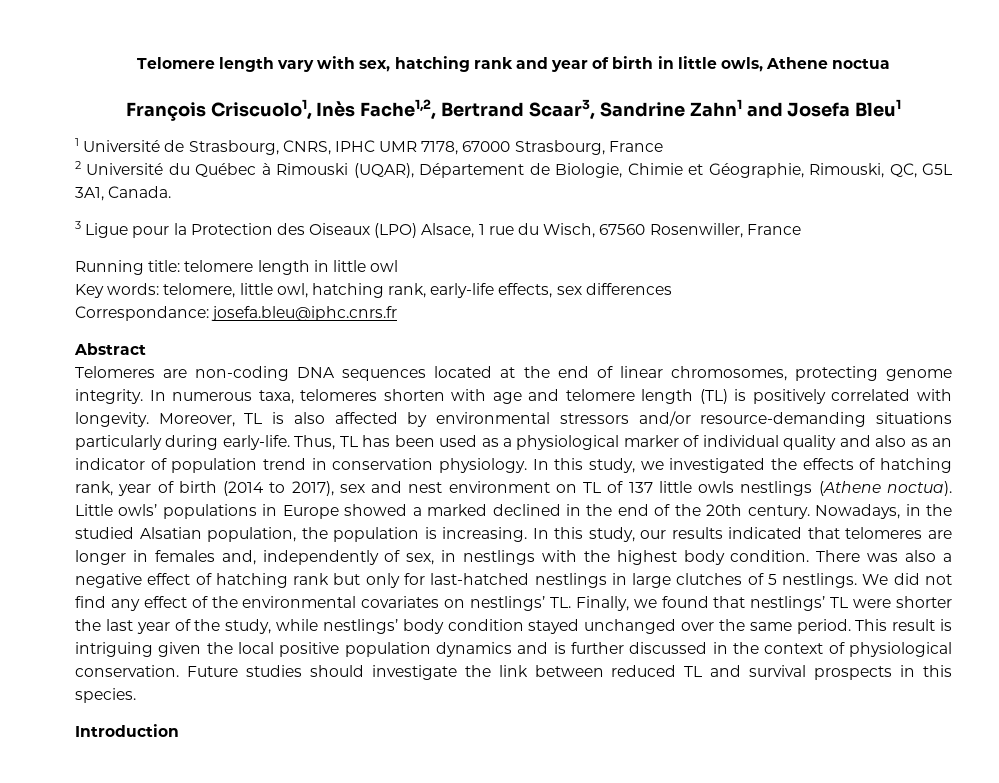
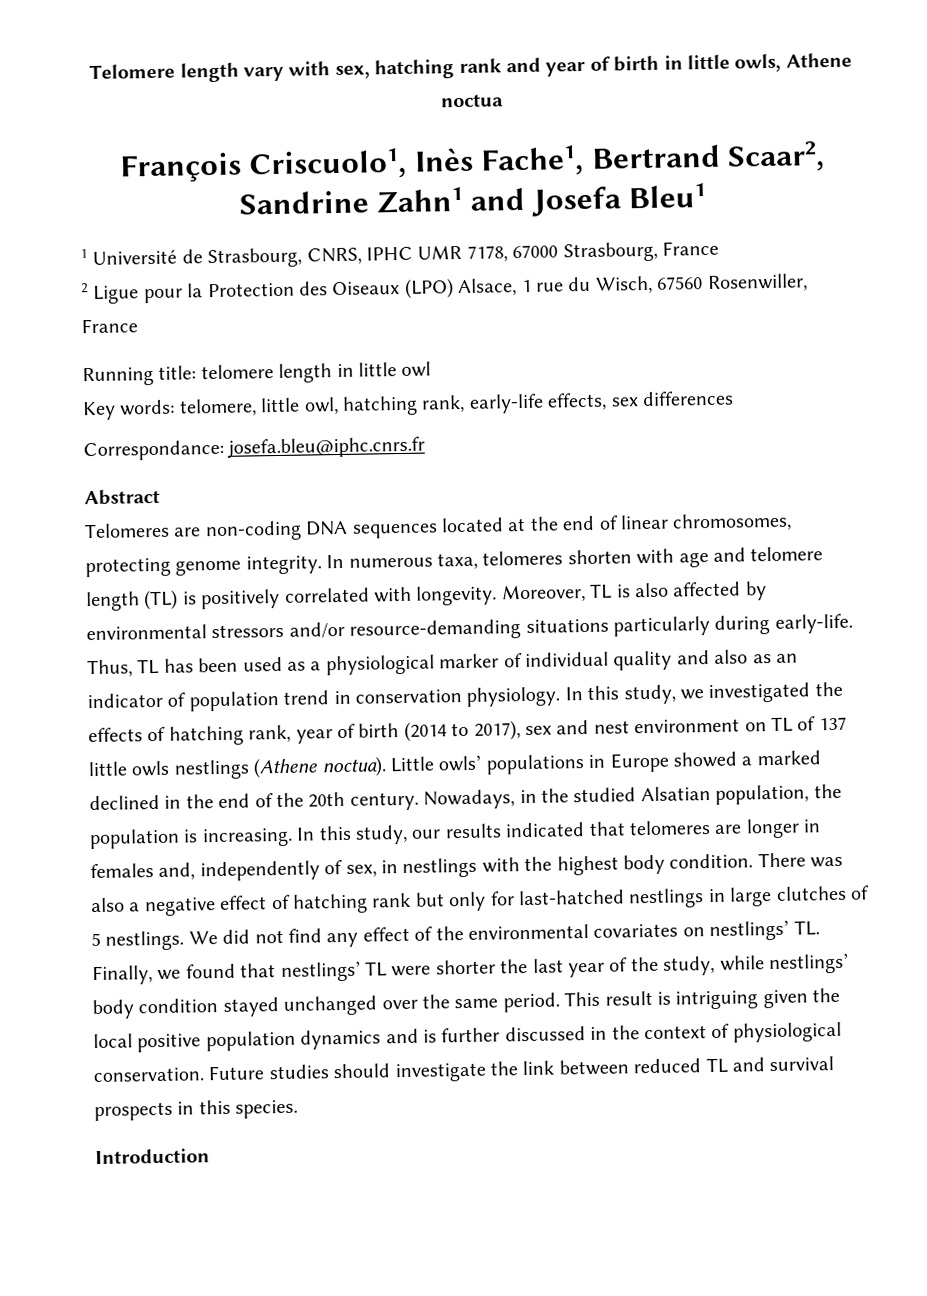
[360,99,595,120] Fache1,2, Bertrand Scaar3, -> [480,141,826,177] Fache1, Bertrand Scaar2,
[86,163,953,178] [75,186,172,201] [75,221,81,229] Université du Québec à Rimouski (UQAR), Département de Biologie, Chimie et Géographie, Rimouski, QC, G5L 3A1, Canada. // 3 -> (89, 288) none

